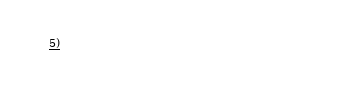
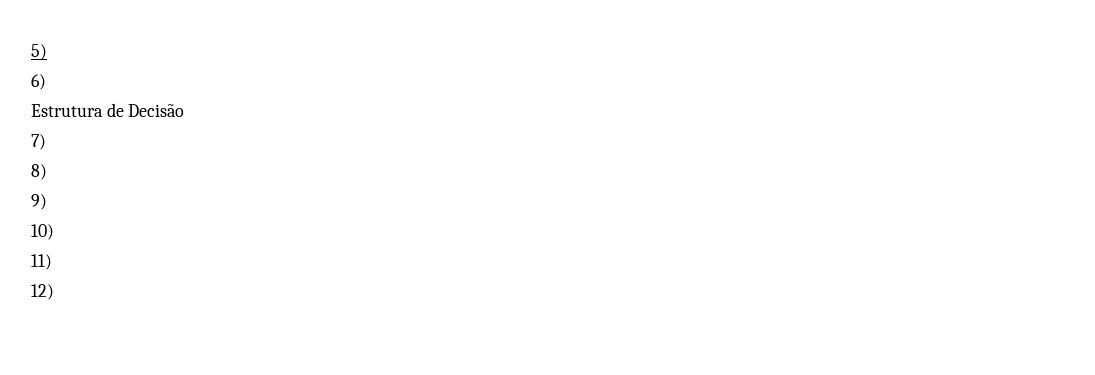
(60, 43) none -> [31,74,46,90] [31,103,185,117] [31,134,46,150] [31,164,47,180] [31,194,47,210] [31,224,54,240] [31,254,52,270] [31,284,54,300] // 6) // Estrutura de Decisão // 7) // 8) // 9) // 10) // 11) // 12)

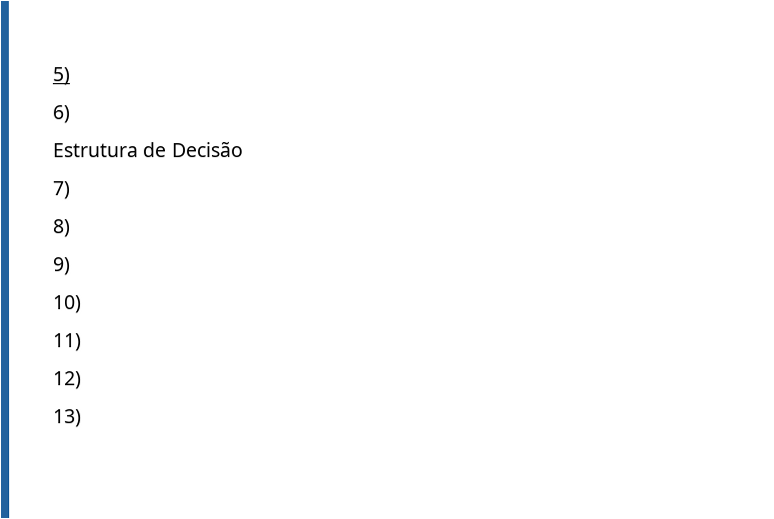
(54, 292) none -> [53,409,82,428] // 13)

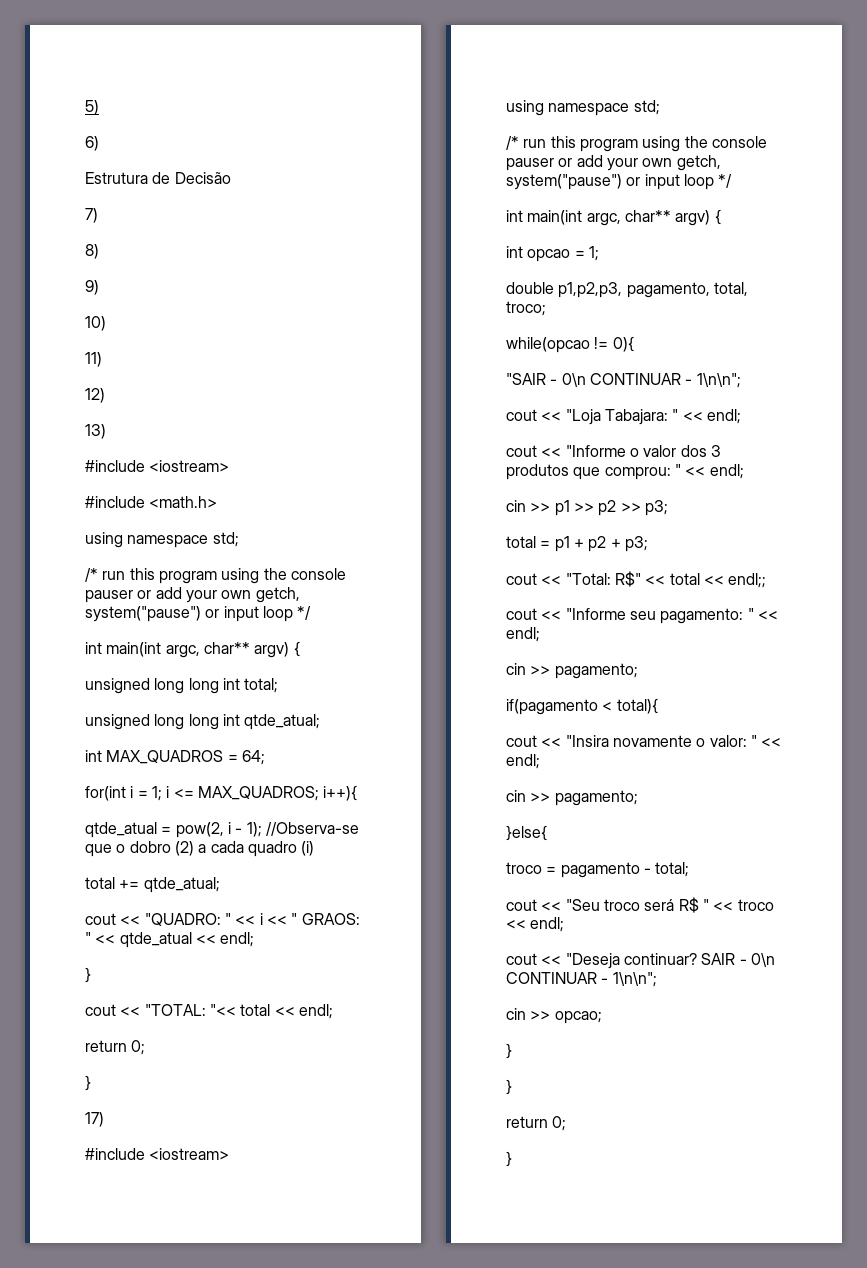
(82, 418) none -> [85,460,230,472] [85,496,218,508] [85,532,239,548] [85,568,346,584] [85,587,300,603] [85,606,312,622] [85,641,300,658] [85,678,279,694] [85,714,321,730] [85,750,265,765] [85,785,358,801] [85,822,359,838] [85,841,315,857] [85,877,220,893] [85,913,360,926] [85,932,255,948] [85,967,91,983] [85,1004,333,1019] [85,1040,146,1055] [85,1075,91,1091] [85,1112,104,1127] [85,1148,230,1160] [506,100,660,116] [506,136,767,152] [506,155,721,171] [506,174,733,190] [506,209,721,226] [506,246,599,262] [506,282,748,298] [506,301,546,316] [506,336,634,353] [506,373,741,388] [506,409,741,425] [506,445,721,457] [506,464,744,480] [506,500,668,516] [506,536,648,552] [506,571,767,588] [506,608,778,624] [506,627,540,642] [506,663,638,679] [506,698,658,715] [506,735,782,747] [506,754,540,769] [506,790,638,806] [506,825,547,841] [506,862,690,878] [506,897,774,913] [506,917,565,932] [506,953,775,969] [506,972,657,987] [506,1008,602,1024] [506,1043,512,1059] [506,1079,512,1095] [506,1116,567,1131] [506,1151,512,1167] // #include <iostream> // #include <math.h> // using namespace std; // /* run this program using the console pauser or add your own getch, system("pause") or input loop */ // int main(int argc, char** argv) { // unsigned long long int total; // unsigned long long int qtde_atual; // int MAX_QUADROS = 64; // for(int i = 1; i <= MAX_QUADROS; i++){ // qtde_atual = pow(2, i - 1); //Observa-se que o dobro (2) a cada quadro (i) // total += qtde_atual; // cout << "QUADRO: " << i << " GRAOS: " << qtde_atual << endl; // } // cout << "TOTAL: "<< total << endl; // return 0; // } // 17) // #include <iostream> // using namespace std; // /* run this program using the console pauser or add your own getch, system("pause") or input loop */ // int main(int argc, char** argv) { // int opcao = 1; // double p1,p2,p3, pagamento, total, troco; // while(opcao != 0){ // "SAIR - 0\n CONTINUAR - 1\n\n"; // cout << "Loja Tabajara: " << endl; // cout << "Informe o valor dos 3 produtos que comprou: " << endl; // cin >> p1 >> p2 >> p3; // total = p1 + p2 + p3; // cout << "Total: R$" << total << endl;; // cout << "Informe seu pagamento: " << endl; // cin >> pagamento; // if(pagamento < total){ // cout << "Insira novamente o valor: " << endl; // cin >> pagamento; // }else{ // troco = pagamento - total; // cout << "Seu troco será R$ " << troco << endl; // cout << "Deseja continuar? SAIR - 0\n CONTINUAR - 1\n\n"; // cin >> opcao; // } // } // return 0; // }

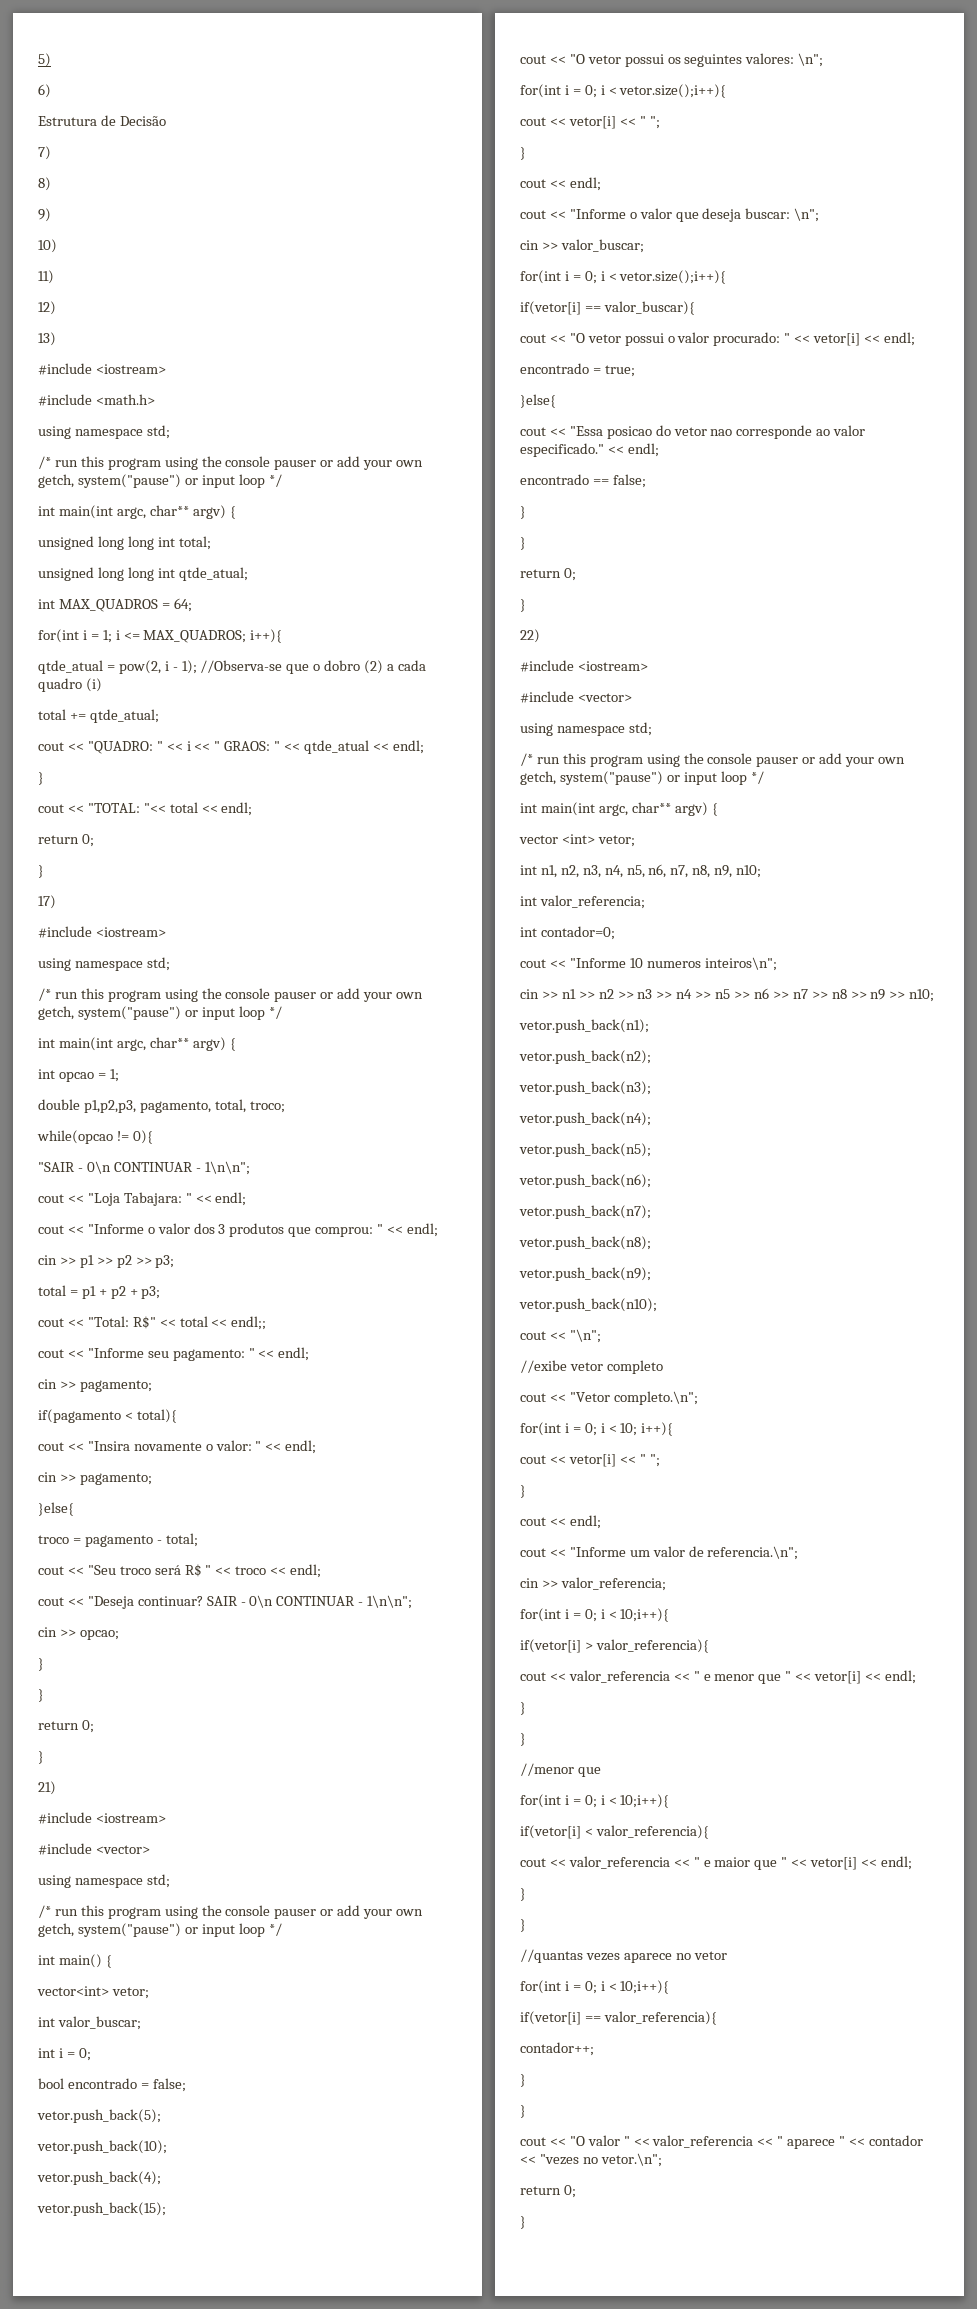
(512, 1159) none -> [38,1781,56,1795] [38,1812,166,1824] [38,1843,150,1855] [38,1874,170,1888] [38,1905,424,1919] [38,1923,282,1937] [38,1954,112,1968] [37,1986,149,1999] [38,2016,141,2030] [38,2048,91,2061] [38,2078,186,2092] [37,2109,161,2123] [37,2140,167,2154] [37,2171,161,2185] [37,2202,166,2216] [520,53,824,67] [520,84,727,98] [520,116,660,129] [520,147,526,160] [520,177,601,191] [520,208,820,222] [520,239,644,253] [520,270,727,284] [520,301,695,315] [520,332,915,346] [520,363,635,377] [520,394,556,408] [520,425,866,439] [520,443,659,457] [520,474,646,488] [520,506,526,519] [520,537,526,550] [520,568,576,581] [520,599,526,612] [520,629,540,643] [520,660,648,672] [520,691,632,703] [520,722,652,736] [520,753,906,767] [520,771,764,785] [520,802,718,816] [519,834,635,847] [520,864,762,878] [520,895,645,909] [520,926,615,940] [520,957,777,971] [520,988,935,1002] [519,1019,649,1033] [519,1050,651,1064] [519,1081,651,1095] [519,1112,651,1126] [519,1143,651,1157] [519,1174,651,1188] [519,1205,651,1219] [519,1236,651,1250] [519,1267,651,1281] [519,1298,657,1312] [520,1329,601,1343] [520,1360,663,1374] [520,1391,698,1405] [520,1422,674,1436] [520,1454,660,1467] [520,1485,526,1498] [520,1515,601,1529] [520,1546,799,1560] [520,1577,666,1591] [520,1608,670,1622] [520,1639,709,1653] [520,1670,916,1684] [520,1702,526,1715] [520,1733,526,1746] [520,1763,601,1777] [520,1794,670,1808] [520,1825,709,1839] [520,1856,912,1870] [520,1888,526,1901] [520,1919,526,1932] [520,1949,727,1963] [520,1980,670,1994] [520,2011,717,2025] [520,2042,594,2056] [520,2074,526,2087] [520,2105,526,2118] [520,2135,923,2149] [520,2153,662,2167] [520,2185,576,2198] [520,2216,526,2229] // 21) // #include <iostream> // #include <vector> // using namespace std; // /* run this program using the console pauser or add your own getch, system("pause") or input loop */ // int main() { // vector<int> vetor; // int valor_buscar; // int i = 0; // bool encontrado = false; // vetor.push_back(5); // vetor.push_back(10); // vetor.push_back(4); // vetor.push_back(15); // cout << "O vetor possui os seguintes valores: \n"; // for(int i = 0; i < vetor.size();i++){ // cout << vetor[i] << " "; // } // cout << endl; // cout << "Informe o valor que deseja buscar: \n"; // cin >> valor_buscar; // for(int i = 0; i < vetor.size();i++){ // if(vetor[i] == valor_buscar){ // cout << "O vetor possui o valor procurado: " << vetor[i] << endl; // encontrado = true; // }else{ // cout << "Essa posicao do vetor nao corresponde ao valor especificado." << endl; // encontrado == false; // } // } // return 0; // } // 22) // #include <iostream> // #include <vector> // using namespace std; // /* run this program using the console pauser or add your own getch, system("pause") or input loop */ // int main(int argc, char** argv) { // vector <int> vetor; // int n1, n2, n3, n4, n5, n6, n7, n8, n9, n10; // int valor_referencia; // int contador=0; // cout << "Informe 10 numeros inteiros\n"; // cin >> n1 >> n2 >> n3 >> n4 >> n5 >> n6 >> n7 >> n8 >> n9 >> n10; // vetor.push_back(n1); // vetor.push_back(n2); // vetor.push_back(n3); // vetor.push_back(n4); // vetor.push_back(n5); // vetor.push_back(n6); // vetor.push_back(n7); // vetor.push_back(n8); // vetor.push_back(n9); // vetor.push_back(n10); // cout << "\n"; // //exibe vetor completo // cout << "Vetor completo.\n"; // for(int i = 0; i < 10; i++){ // cout << vetor[i] << " "; // } // cout << endl; // cout << "Informe um valor de referencia.\n"; // cin >> valor_referencia; // for(int i = 0; i < 10;i++){ // if(vetor[i] > valor_referencia){ // cout << valor_referencia << " e menor que " << vetor[i] << endl; // } // } // //menor que // for(int i = 0; i < 10;i++){ // if(vetor[i] < valor_referencia){ // cout << valor_referencia << " e maior que " << vetor[i] << endl; // } // } // //quantas vezes aparece no vetor // for(int i = 0; i < 10;i++){ // if(vetor[i] == valor_referencia){ // contador++; // } // } // cout << "O valor " << valor_referencia << " aparece " << contador << "vezes no vetor.\n"; // return 0; // }

